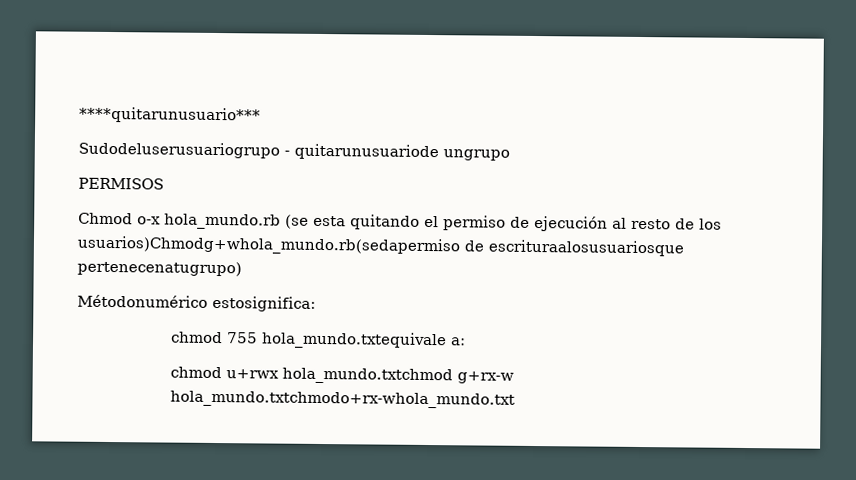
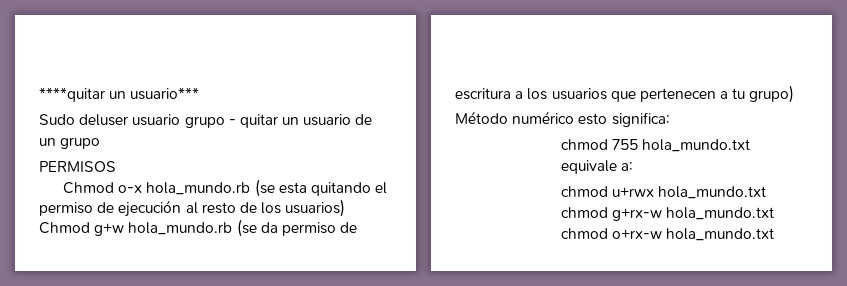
[79,106,261,124] [78,141,510,161] ****quitarunusuario*** // Sudodeluserusuariogrupo - quitarunusuariode ungrupo -> [39,87,200,102] [39,114,373,128] [39,137,101,149] ****quitar un usuario*** // Sudo deluser usuario grupo - quitar un usuario de un grupo
[77,235,684,257] [77,260,242,277] [77,294,316,312] usuarios)Chmodg+whola_mundo.rb(sedapermiso de escrituraalosusuariosque pertenecenatugrupo) // Métodonumérico estosignifica: -> [285,199,346,217] [39,219,358,237] [455,85,795,103] [455,111,670,127] usuarios) Chmod g+w hola_mundo.rb (se da permiso de escritura a los usuarios que pertenecen a tu grupo) // Método numérico esto significa:
[260,331,447,350] hola_mundo.txtequivale -> [642,139,751,152] [560,160,617,174] hola_mundo.txt equivale
[281,367,514,385] [169,390,515,409] hola_mundo.txtchmod g+rx-w hola_mundo.txtchmodo+rx-whola_mundo.txt -> [658,186,767,199] [560,207,775,221] [560,228,775,241] hola_mundo.txt chmod g+rx-w hola_mundo.txt chmod o+rx-w hola_mundo.txt

